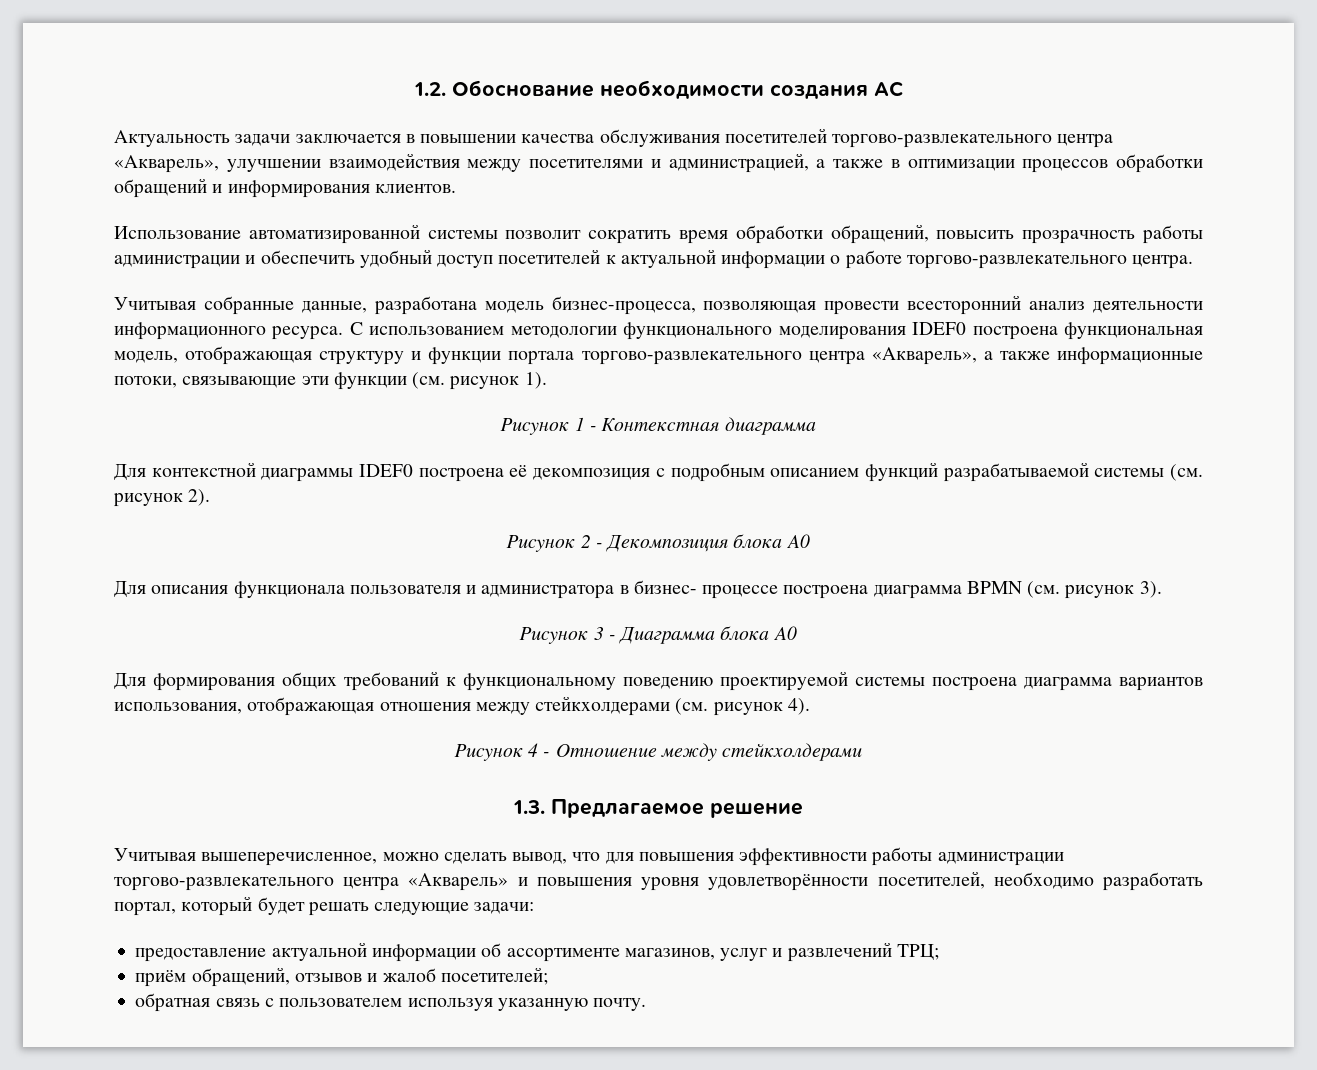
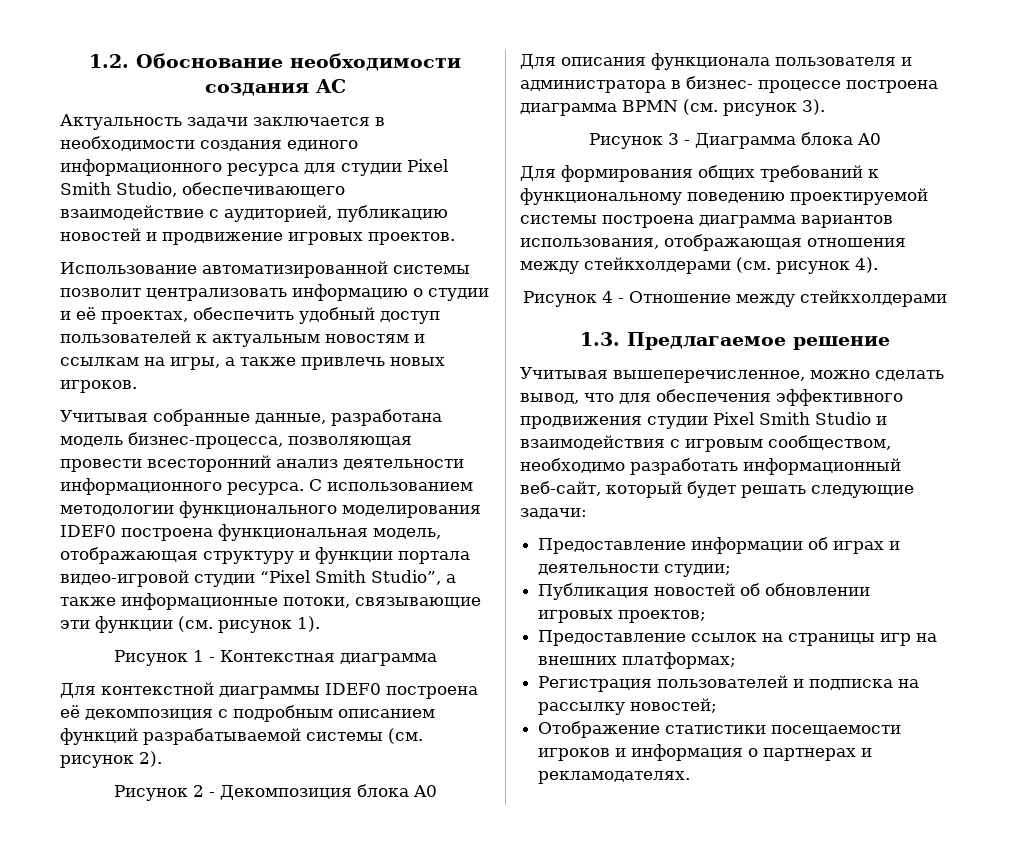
[420,128,1114,148] [114,153,1203,173] [114,178,456,198] [114,224,1203,244] [114,249,1194,269] повышении качества обслуживания посетителей торгово-развлекательного центра «Акварель», улучшении взаимодействия между посетителями и администрацией, а также в оптимизации процессов обработки обращений и информирования клиентов. // Использование автоматизированной системы позволит сократить время обработки обращений, повысить прозрачность работы администрации и обеспечить удобный доступ посетителей к актуальной информации о работе торгово-развлекательного центра. -> [60,136,358,151] [60,159,448,176] [60,182,345,197] [60,205,448,222] [60,228,455,245] [60,261,470,278] [60,284,489,301] [60,307,440,324] [60,330,425,347] [60,357,445,370] [60,380,137,393] необходимости создания единого информационного ресурса для студии Pixel Smith Studio, обеспечивающего взаимодействие с аудиторией, публикацию новостей и продвижение игровых проектов. // Использование автоматизированной системы позволит централизовать информацию о студии и её проектах, обеспечить удобный доступ пользователей к актуальным новостям и ссылкам на игры, а также привлечь новых игроков.
[581,347,977,365] торгово-развлекательного центра «Акварель», -> [60,570,441,587] видео-игровой студии “Pixel Smith Studio”,
[638,847,1064,866] [114,871,1203,891] [114,902,176,916] повышения эффективности работы администрации торгово-развлекательного центра «Акварель» и повышения уровня удовлетворённости посетителей, необходимо разработать портал, -> [656,389,903,406] [520,412,887,429] [520,435,891,452] [520,458,901,475] [520,481,601,496] обеспечения эффективного продвижения студии Pixel Smith Studio и взаимодействия с игровым сообществом, необходимо разработать информационный веб-сайт,
[135,942,939,962] [135,967,548,987] [135,993,647,1012] предоставление актуальной информации об ассортименте магазинов, услуг и развлечений ТРЦ; // приём обращений, отзывов и жалоб посетителей; // обратная связь с пользователем используя указанную почту. -> [538,537,901,554] [538,564,732,577] [538,583,871,600] [538,610,707,623] [538,630,938,646] [538,652,737,669] [538,675,920,692] [538,698,718,715] [538,721,902,738] [538,744,873,761] [538,771,691,784] Предоставление информации об играх и деятельности студии; // Публикация новостей об обновлении игровых проектов; // Предоставление ссылок на страницы игр на внешних платформах; // Регистрация пользователей и подписка на рассылку новостей; // Отображение статистики посещаемости игроков и информация о партнерах и рекламодателях.

